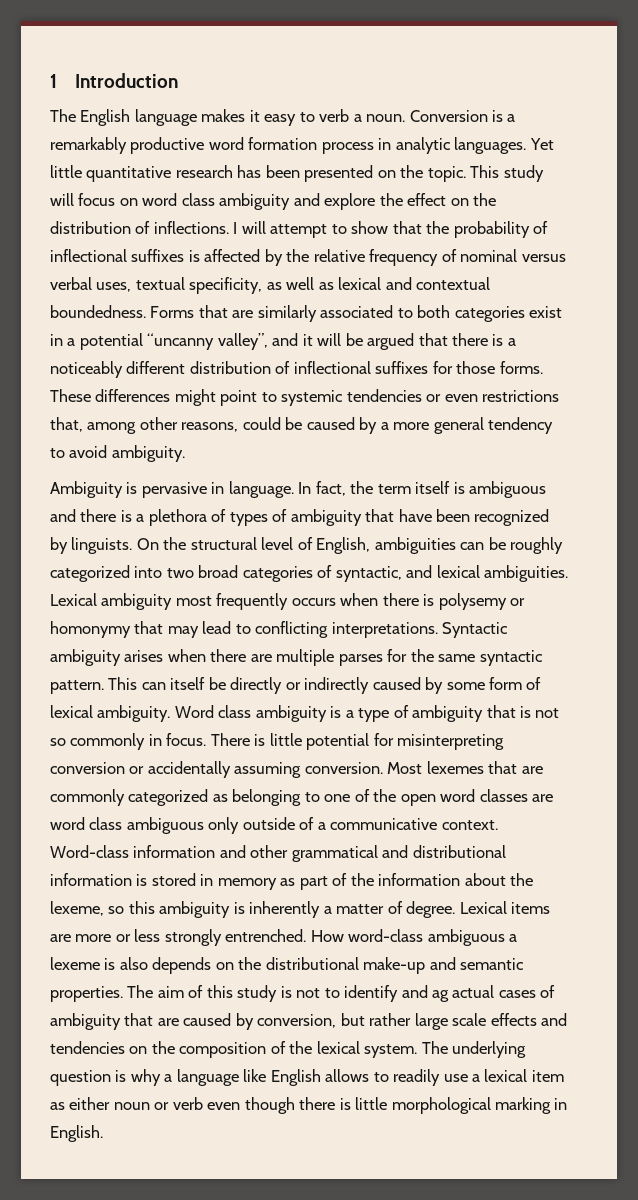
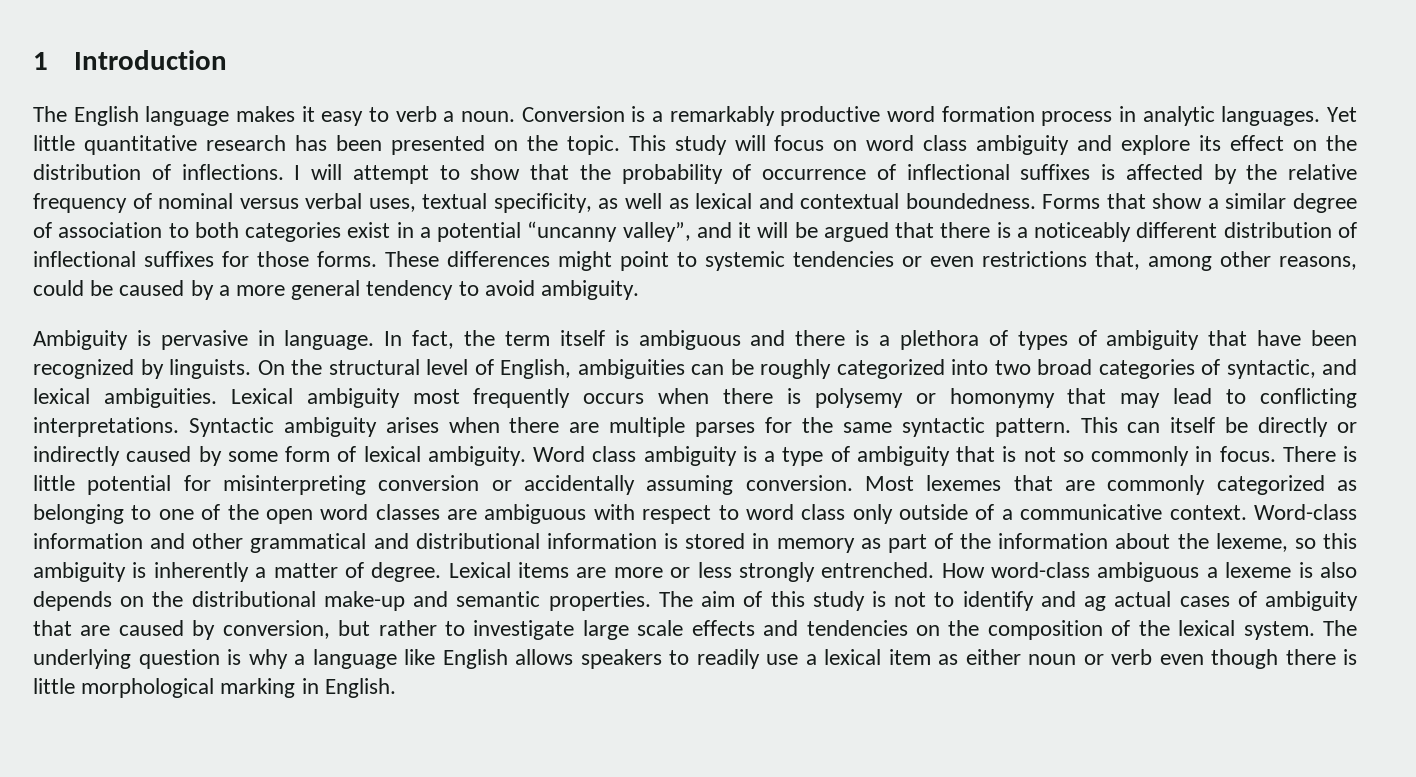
[379,193,403,206] the -> [1199,135,1222,151] its
(549, 227) none -> [762,164,896,180] occurrence of
[232,305,394,322] are similarly associated -> [1152,193,1357,213] [33,222,163,238] show a similar degree of association
[50,817,204,834] word class ambiguous -> [484,504,846,524] ambiguous with respect to word class
(412, 1019) none -> [445,620,575,640] to investigate
(370, 1075) none -> [580,649,662,669] speakers

